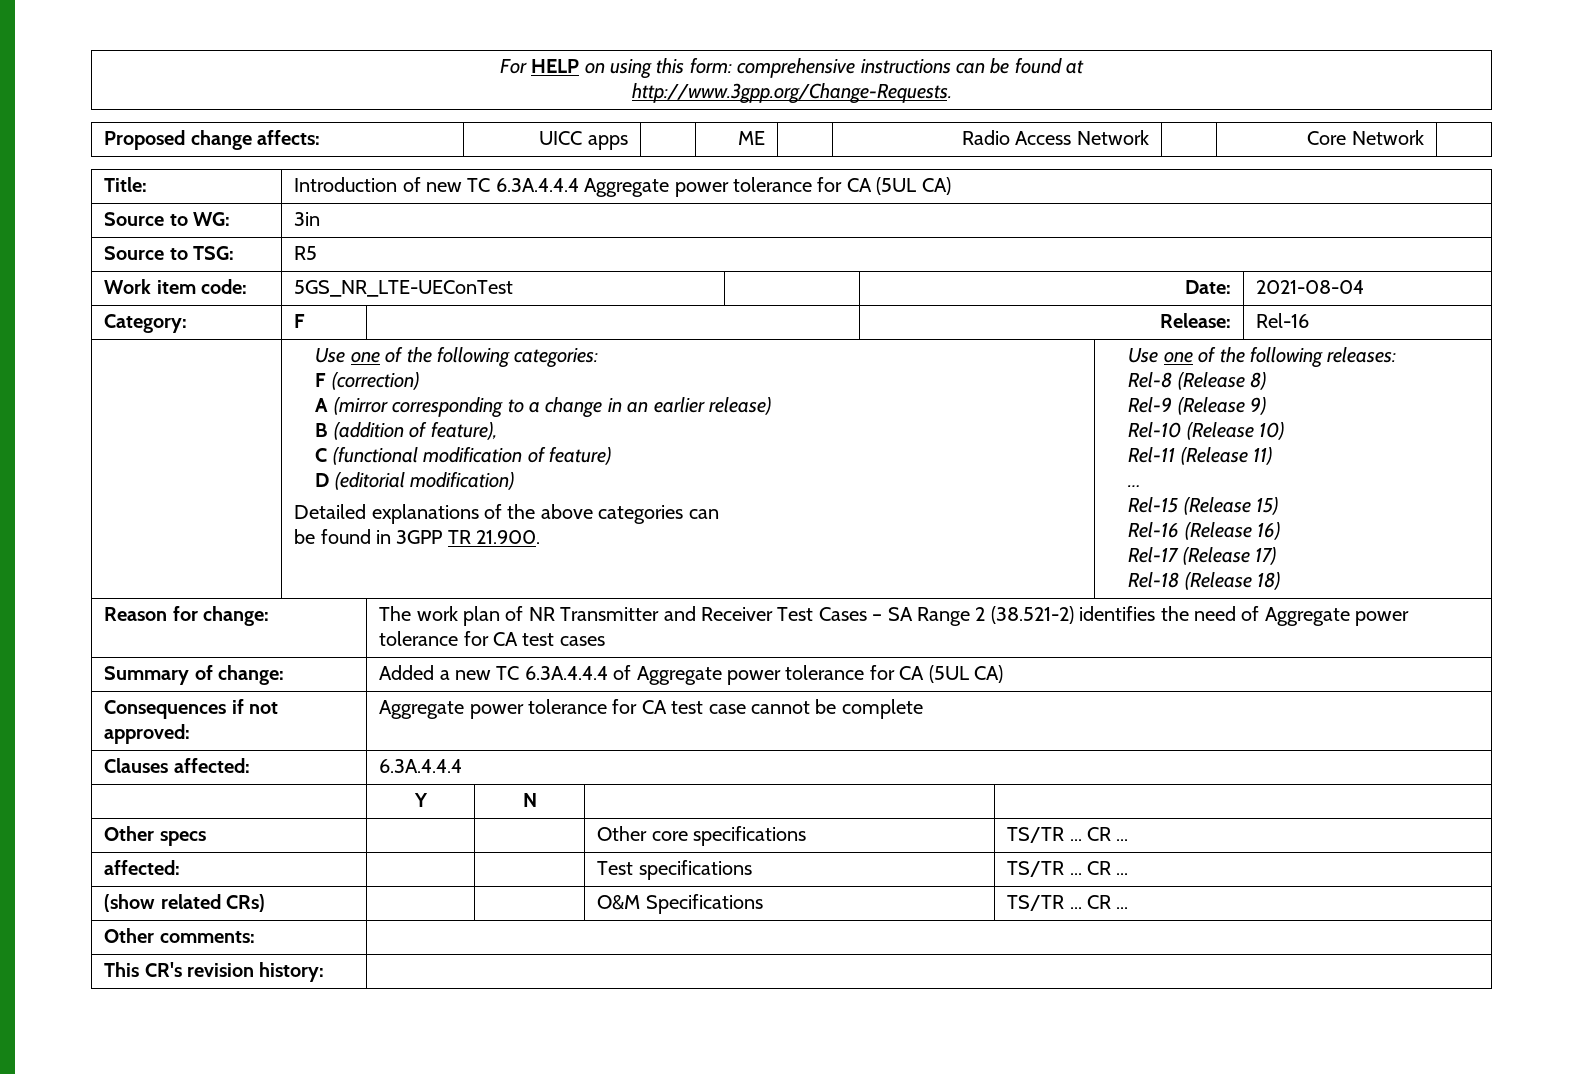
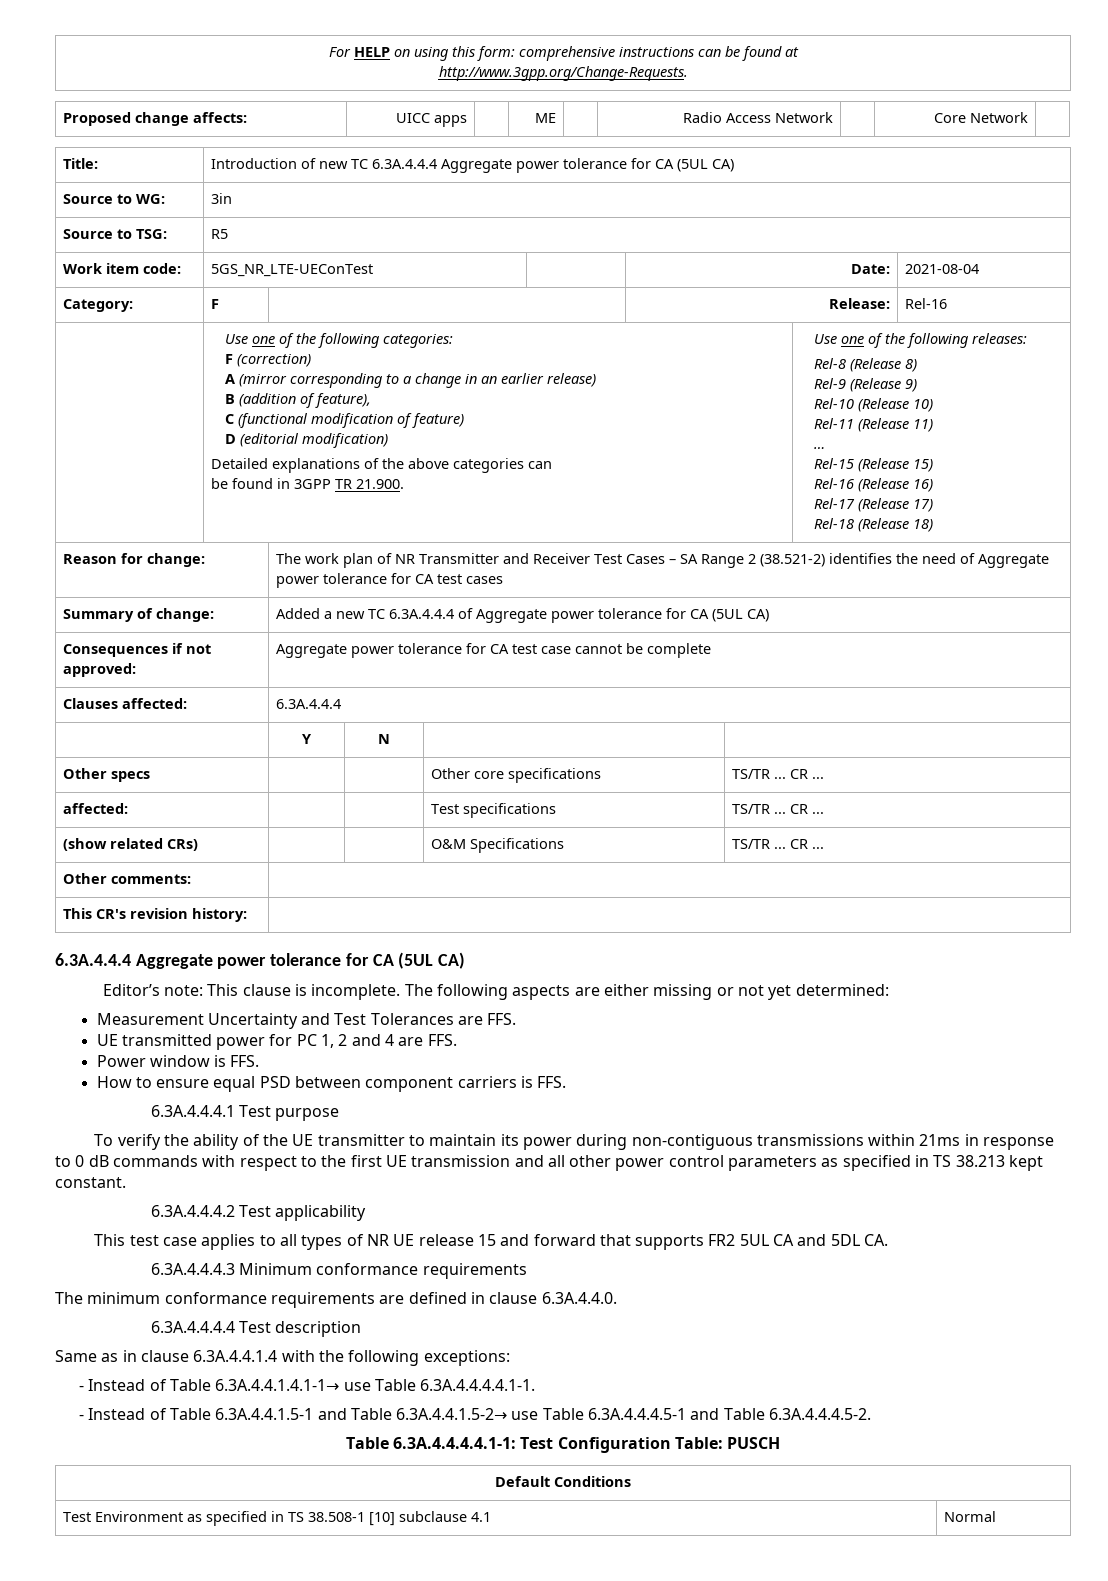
(325, 972) none -> [55,952,466,969] [102,984,889,1000] [96,1013,517,1029] [96,1034,457,1050] [96,1055,260,1067] [96,1076,567,1092] [150,1105,340,1121] [94,1134,1055,1150] [55,1155,1044,1171] [55,1177,126,1188] [150,1205,367,1221] [94,1234,889,1250] [150,1263,527,1279] [55,1292,617,1308] [150,1321,362,1337] [55,1350,510,1366] [78,1379,536,1391] [78,1408,872,1420] [345,1437,781,1453] [495,1476,631,1487] [62,1511,491,1526] [943,1511,996,1522] // 6.3A.4.4.4 Aggregate power tolerance for CA (5UL CA) // Editor’s note: This clause is incomplete. The following aspects are either missing or not yet determined: // Measurement Uncertainty and Test Tolerances are FFS. // UE transmitted power for PC 1, 2 and 4 are FFS. // Power window is FFS. // How to ensure equal PSD between component carriers is FFS. // 6.3A.4.4.4.1 Test purpose // To verify the ability of the UE transmitter to maintain its power during non-contiguous transmissions within 21ms in response to 0 dB commands with respect to the first UE transmission and all other power control parameters as specified in TS 38.213 kept constant. // 6.3A.4.4.4.2 Test applicability // This test case applies to all types of NR UE release 15 and forward that supports FR2 5UL CA and 5DL CA. // 6.3A.4.4.4.3 Minimum conformance requirements // The minimum conformance requirements are defined in clause 6.3A.4.4.0. // 6.3A.4.4.4.4 Test description // Same as in clause 6.3A.4.4.1.4 with the following exceptions: // - Instead of Table 6.3A.4.4.1.4.1-1→ use Table 6.3A.4.4.4.4.1-1. // - Instead of Table 6.3A.4.4.1.5-1 and Table 6.3A.4.4.1.5-2→ use Table 6.3A.4.4.4.5-1 and Table 6.3A.4.4.4.5-2. // Table 6.3A.4.4.4.4.1-1: Test Configuration Table: PUSCH // Default Conditions // Test Environment as specified in TS 38.508-1 [10] subclause 4.1 | Normal

